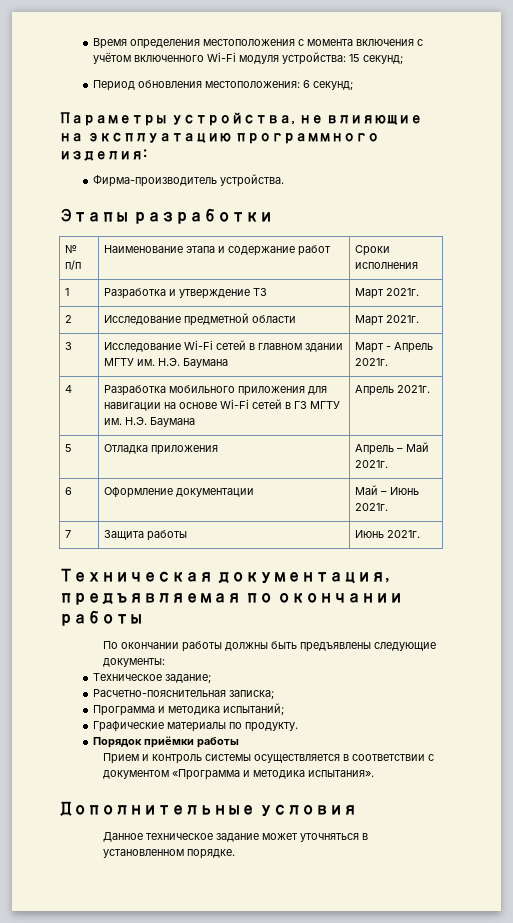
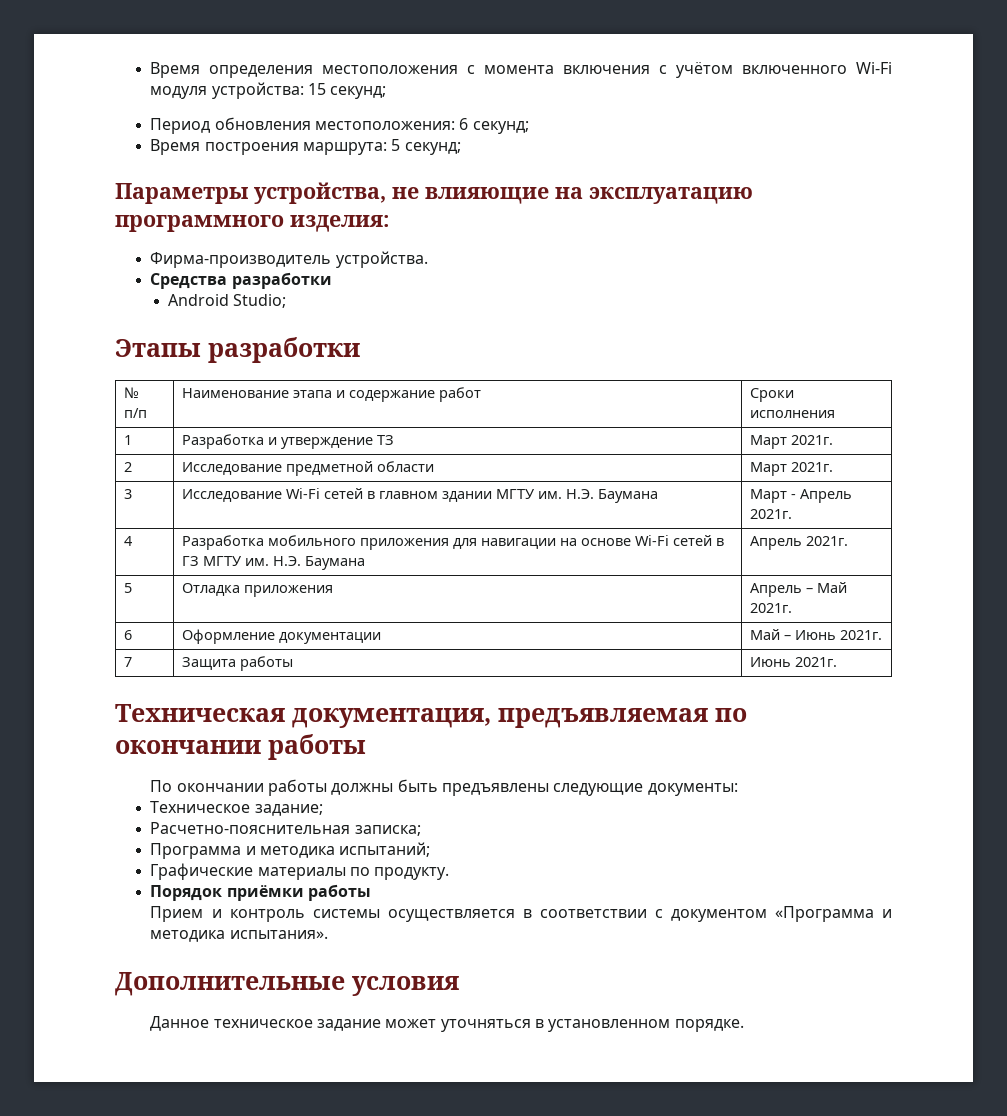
(354, 85) none -> [150,139,461,155] // Время построения маршрута: 5 секунд;
(285, 180) none -> [150,272,332,289] [168,294,287,308] // Средства разработки // Android Studio;

